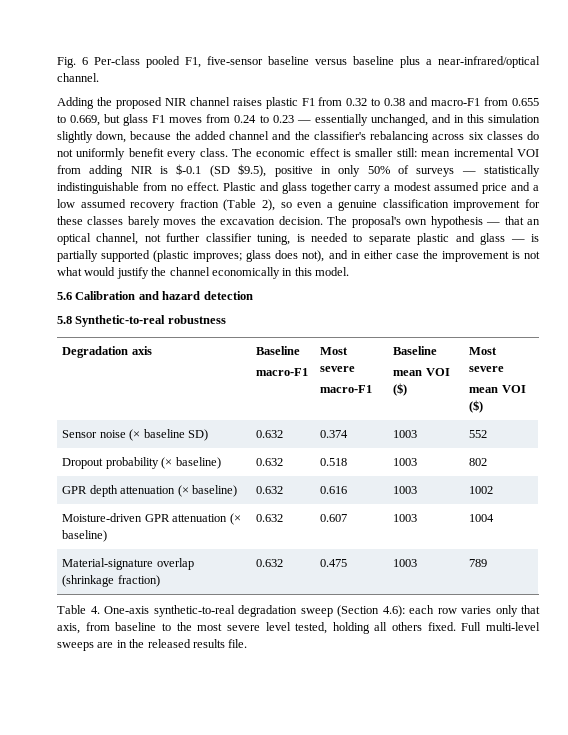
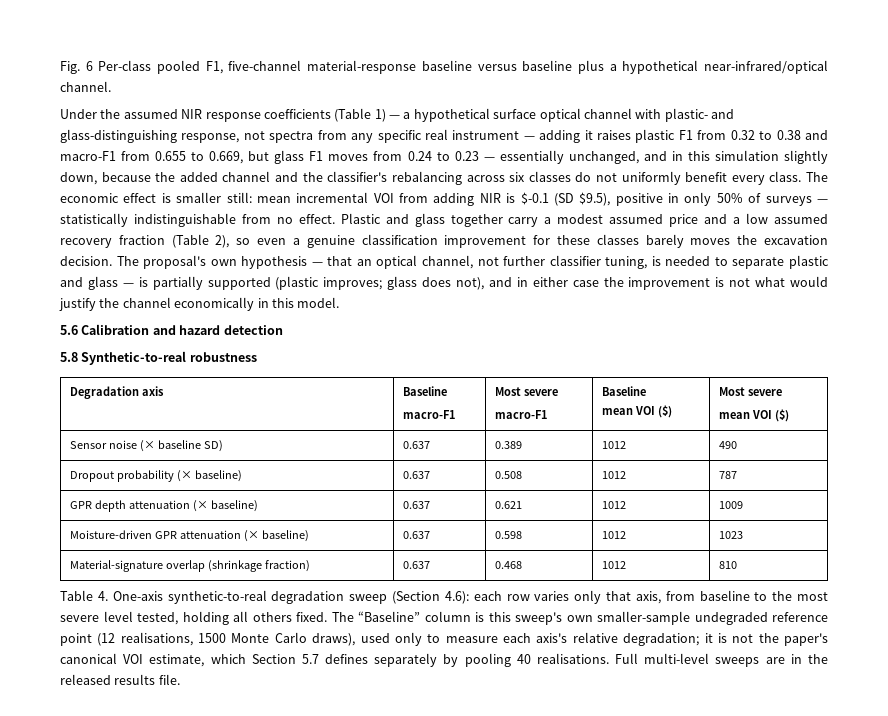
[207,56,263,65] five-sensor -> [228,60,417,74] five-channel material-response
(432, 62) none -> [622,60,699,74] hypothetical
[57,97,230,109] Adding the proposed NIR channel -> [60,108,734,122] [60,129,593,143] Under the assumed NIR response coefficients (Table 1) — a hypothetical surface optical channel with plastic- and glass-distinguishing response, not spectra from any specific real instrument — adding it
[256,430,284,438] [320,430,349,438] [393,430,418,438] [469,430,488,438] 0.632 | 0.374 | 1003 | 552 -> [402,441,430,449] [494,441,522,449] [601,441,626,449] [718,441,737,449] 0.637 | 0.389 | 1012 | 490
[256,458,284,466] [320,458,348,466] [393,458,418,466] [469,458,488,466] 0.632 | 0.518 | 1003 | 802 -> [402,471,430,479] [494,471,522,479] [601,471,626,479] [718,471,737,479] 0.637 | 0.508 | 1012 | 787
[256,486,284,494] [320,486,348,494] [393,486,418,494] [469,486,494,494] 0.632 | 0.616 | 1003 | 1002 -> [402,501,430,509] [494,501,522,509] [601,501,626,509] [718,501,743,509] 0.637 | 0.621 | 1012 | 1009
[256,514,284,522] [320,514,348,522] [393,514,418,522] [469,514,495,522] 0.632 | 0.607 | 1003 | 1004 -> [402,531,430,539] [494,531,522,539] [601,531,626,539] [718,531,743,539] 0.637 | 0.598 | 1012 | 1023
[256,559,284,567] [320,559,348,567] [393,559,418,567] [469,559,488,567] 0.632 | 0.475 | 1003 | 789 -> [402,561,430,569] [494,561,522,569] [601,561,626,569] [718,561,737,569] 0.637 | 0.468 | 1012 | 810
(456, 626) none -> [331,611,828,625] [60,632,828,646] [60,653,609,667] The “Baseline” column is this sweep's own smaller-sample undegraded reference point (12 realisations, 1500 Monte Carlo draws), used only to measure each axis's relative degradation; it is not the paper's canonical VOI estimate, which Section 5.7 defines separately by pooling 40 realisations.

